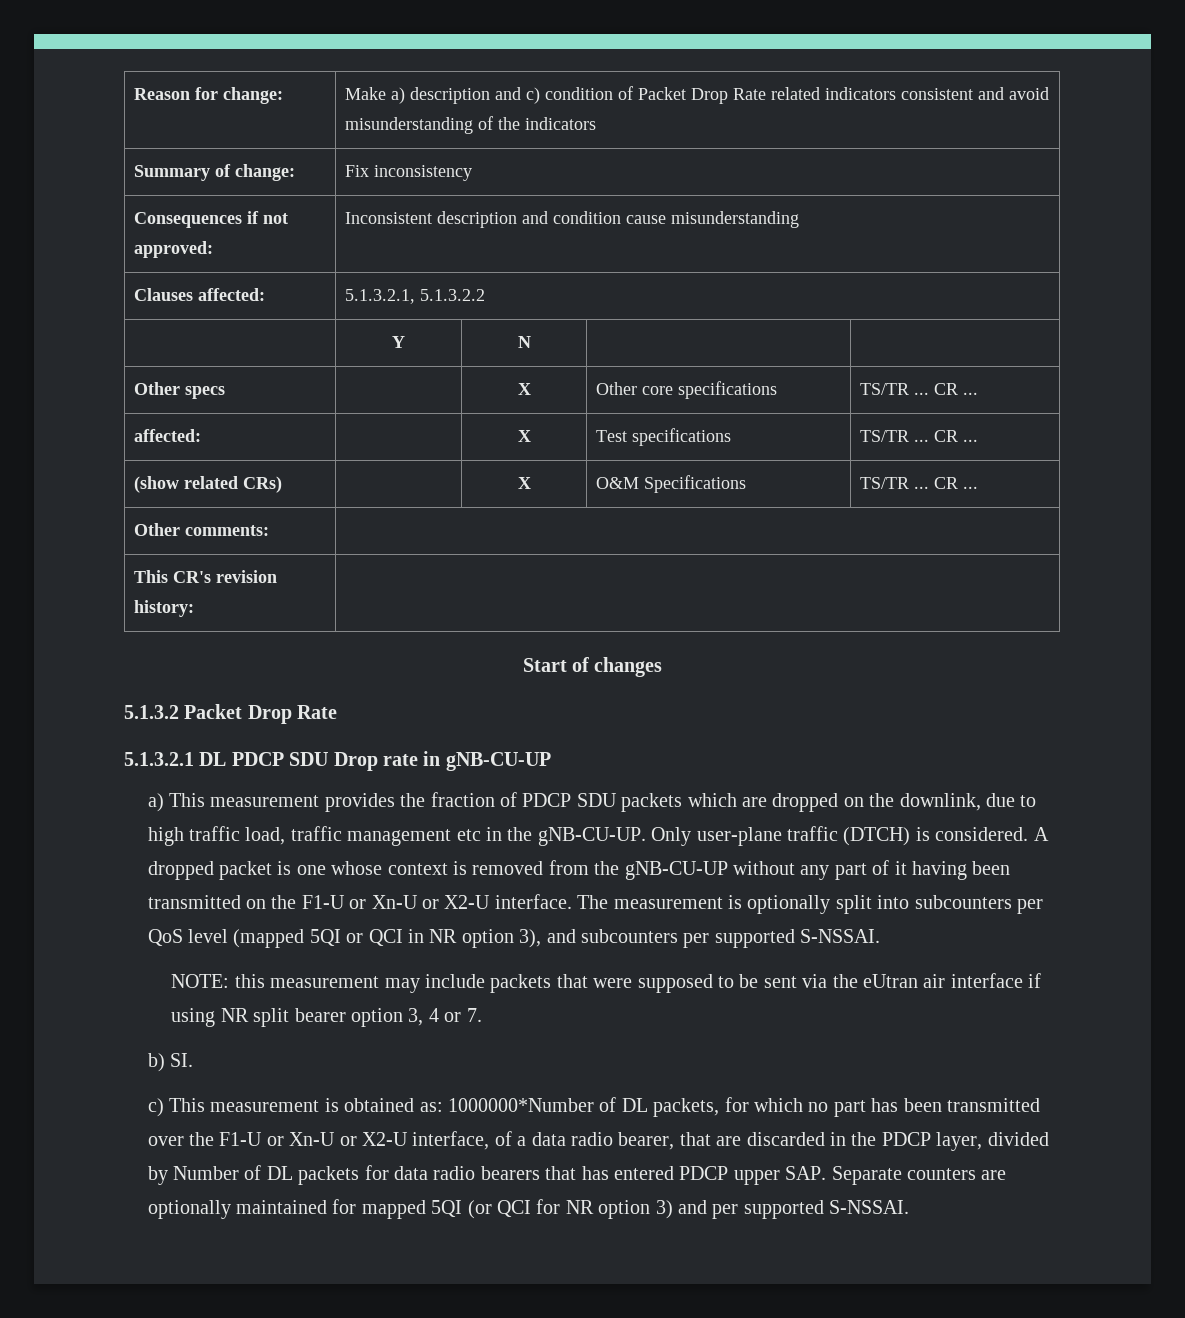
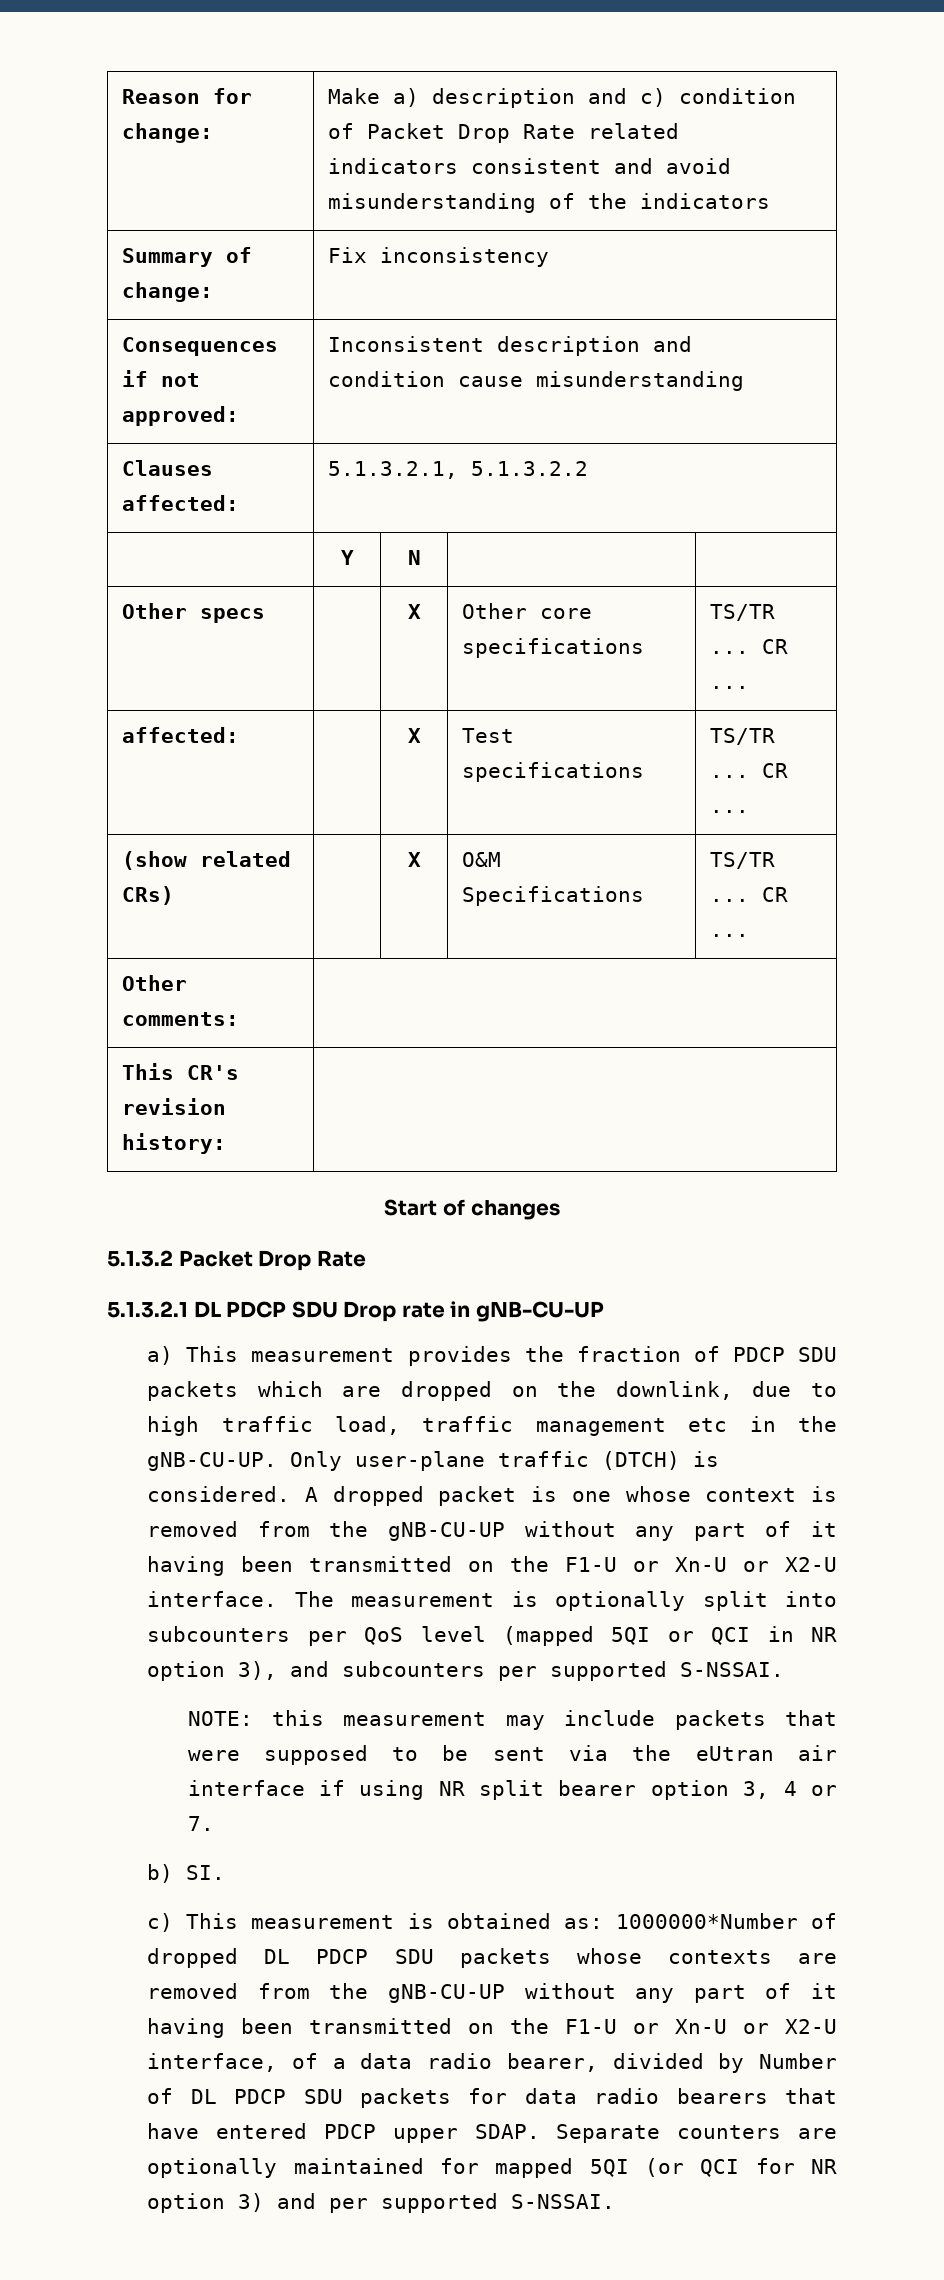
[621,1097,1041,1117] [147,1136,184,1146] DL packets, for which no part has been transmitted over -> [147,1948,837,1968] [147,1983,838,2003] [147,2018,495,2038] dropped DL PDCP SDU packets whose contexts are removed from the gNB-CU-UP without any part of it having been transmitted on
[679,1132,983,1151] that are discarded in the PDCP layer, -> (598, 2062) none
(293, 1173) none -> [234,2089,343,2104] PDCP SDU
[581,1166,609,1180] has -> [147,2123,200,2139] have
[785,1166,827,1180] SAP. -> [474,2124,540,2139] SDAP.

